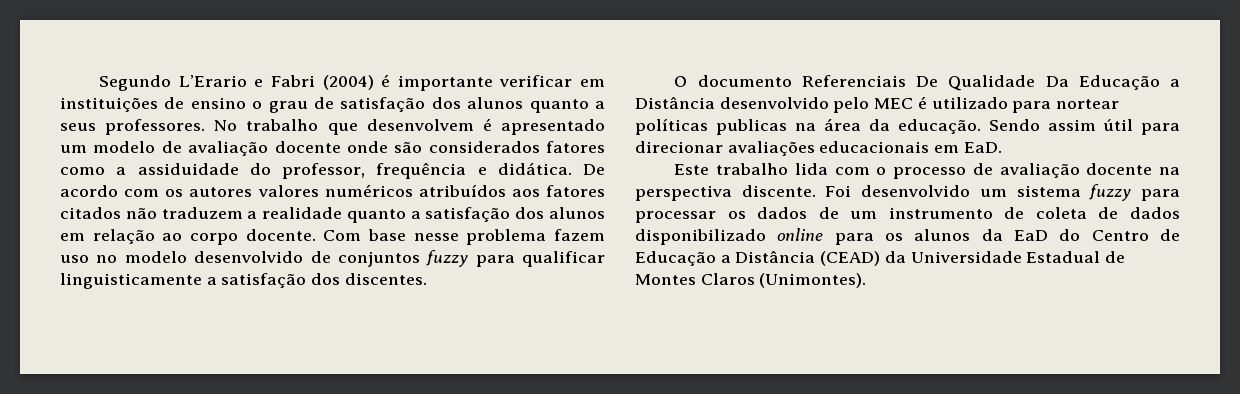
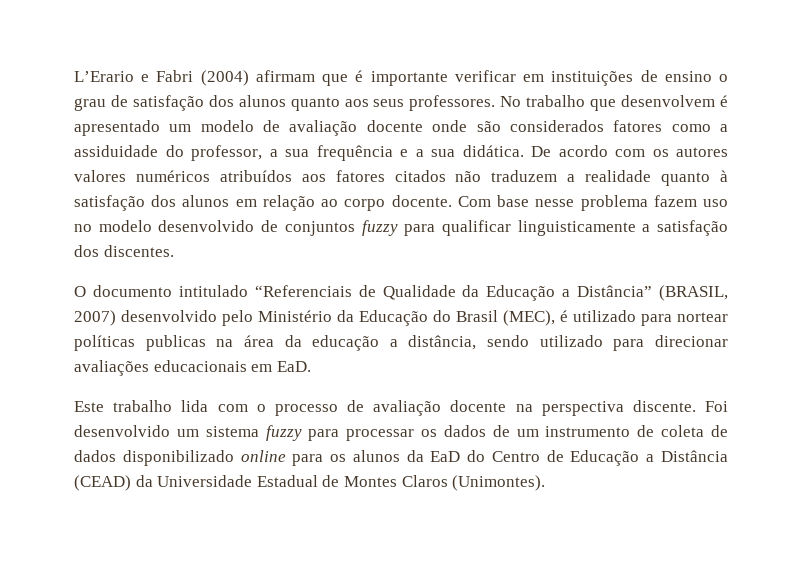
[99,75,172,91] Segundo -> (74, 76) none
(374, 82) none -> [255,70,349,86] afirmam que
[594,101,605,109] a -> [344,99,369,107] aos
[376,162,487,179] frequência e -> [269,145,455,161] a sua frequência e a sua
[410,211,421,219] a -> [720,170,728,182] à
[801,75,1180,91] [635,96,914,113] Referenciais De Qualidade Da Educação a Distância desenvolvido pelo MEC -> [178,285,728,301] [74,310,555,326] intitulado “Referenciais de Qualidade da Educação a Distância” (BRASIL, 2007) desenvolvido pelo Ministério da Educação do Brasil (MEC),
[898,119,1133,134] educação. Sendo assim útil -> [312,335,603,351] educação a distância, sendo utilizado

